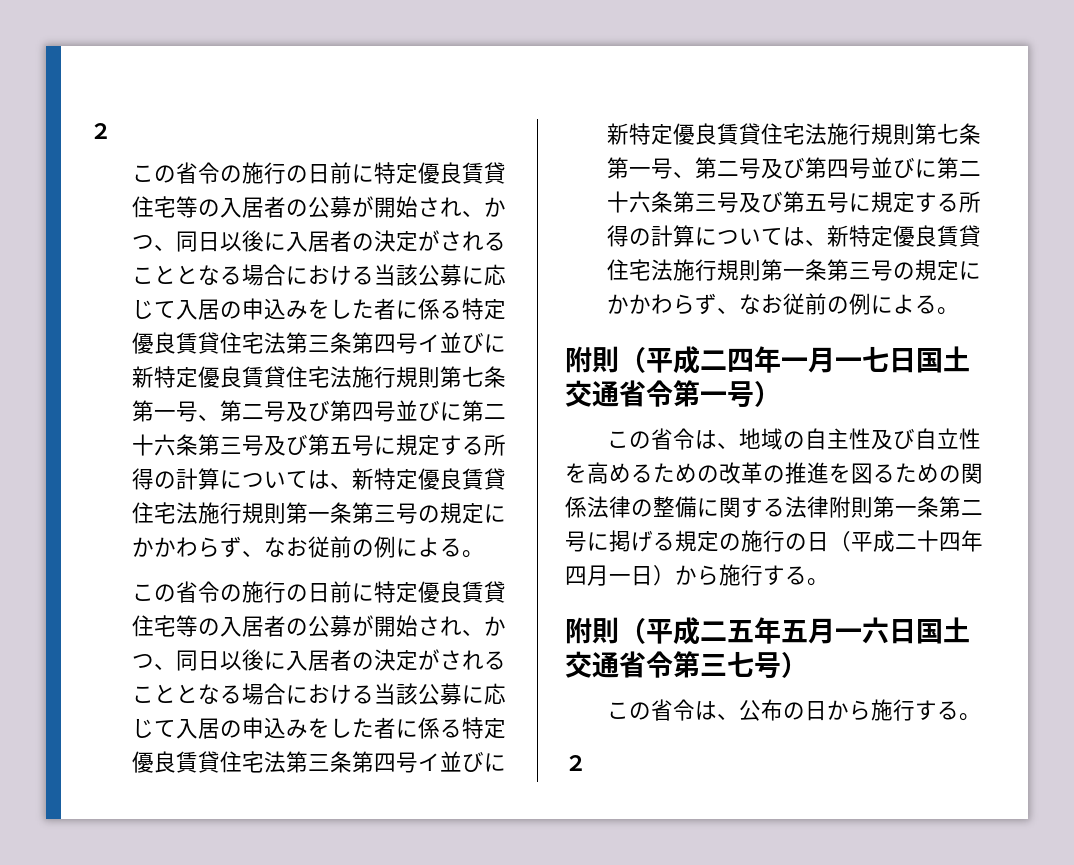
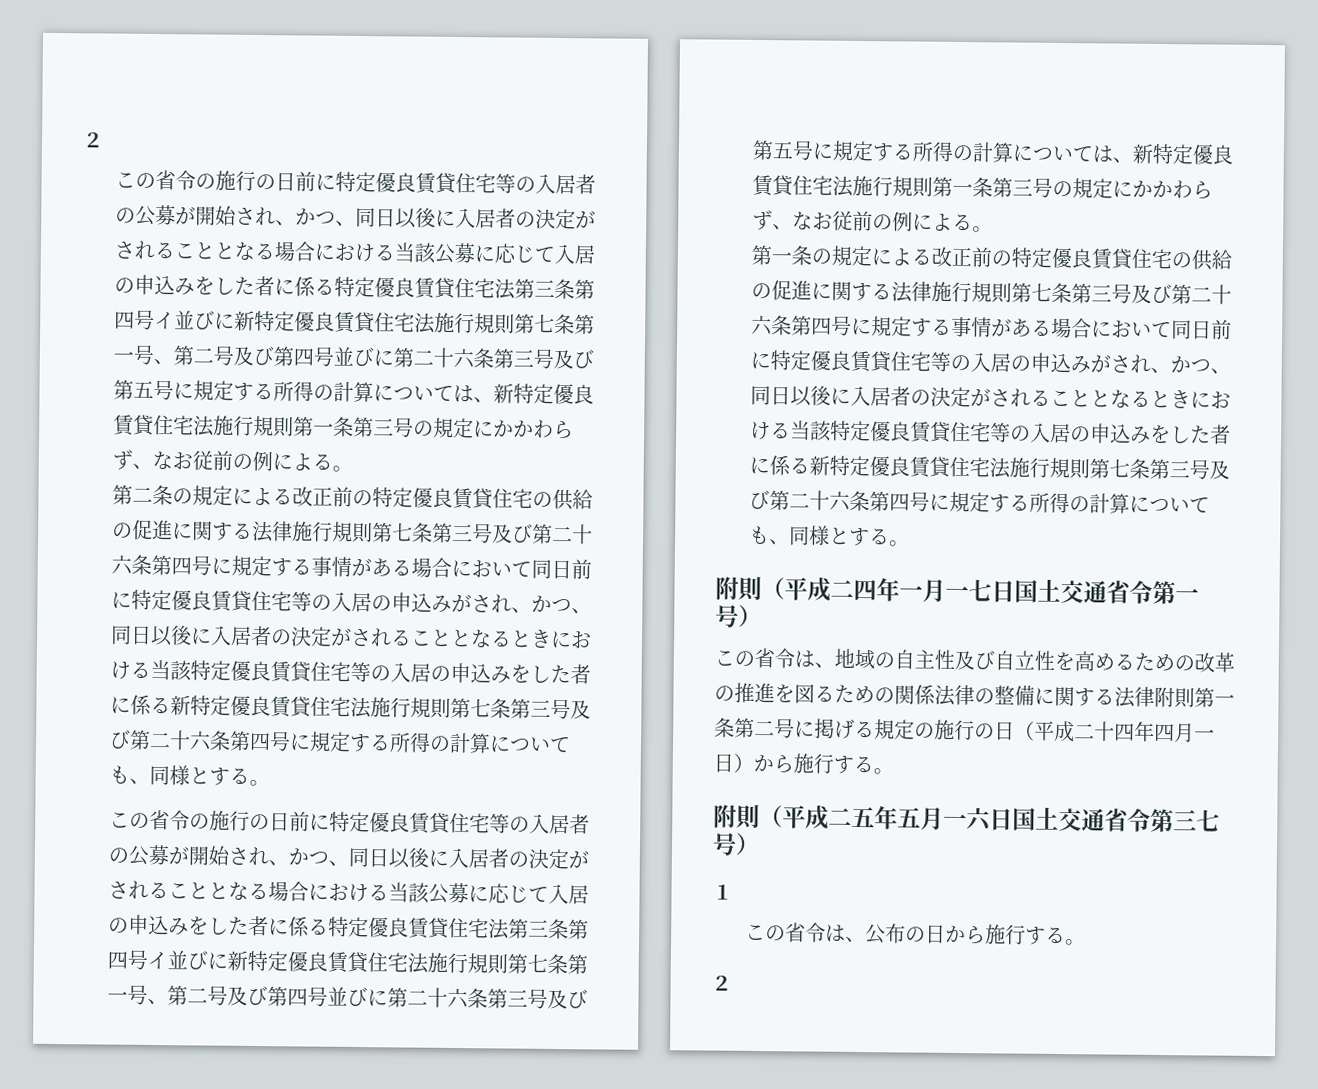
(485, 554) none -> [112,484,594,511] [112,519,594,545] [111,554,593,580] [111,589,593,614] [110,625,593,649] [110,659,592,685] [110,694,592,720] [109,729,572,754] [109,765,271,787] // 第二条の規定による改正前の特定優良賃貸住宅の供給の促進に関する法律施行規則第七条第三号及び第二十六条第四号に規定する事情がある場合において同日前に特定優良賃貸住宅等の入居の申込みがされ、かつ、同日以後に入居者の決定がされることとなるときにおける当該特定優良賃貸住宅等の入居の申込みをした者に係る新特定優良賃貸住宅法施行規則第七条第三号及び第二十六条第四号に規定する所得の計算についても、同様とする。
(960, 311) none -> [751,244,1233,271] [751,280,1233,305] [751,314,1233,340] [750,350,1232,374] [750,385,1232,409] [750,420,1232,445] [749,455,1231,480] [749,489,1211,514] [749,525,911,547] // 第一条の規定による改正前の特定優良賃貸住宅の供給の促進に関する法律施行規則第七条第三号及び第二十六条第四号に規定する事情がある場合において同日前に特定優良賃貸住宅等の入居の申込みがされ、かつ、同日以後に入居者の決定がされることとなるときにおける当該特定優良賃貸住宅等の入居の申込みをした者に係る新特定優良賃貸住宅法施行規則第七条第三号及び第二十六条第四号に規定する所得の計算についても、同様とする。
(808, 665) none -> [712,884,733,900] // １

